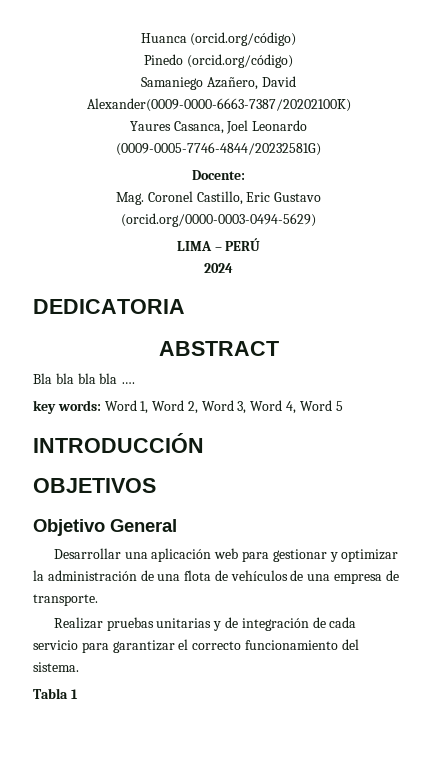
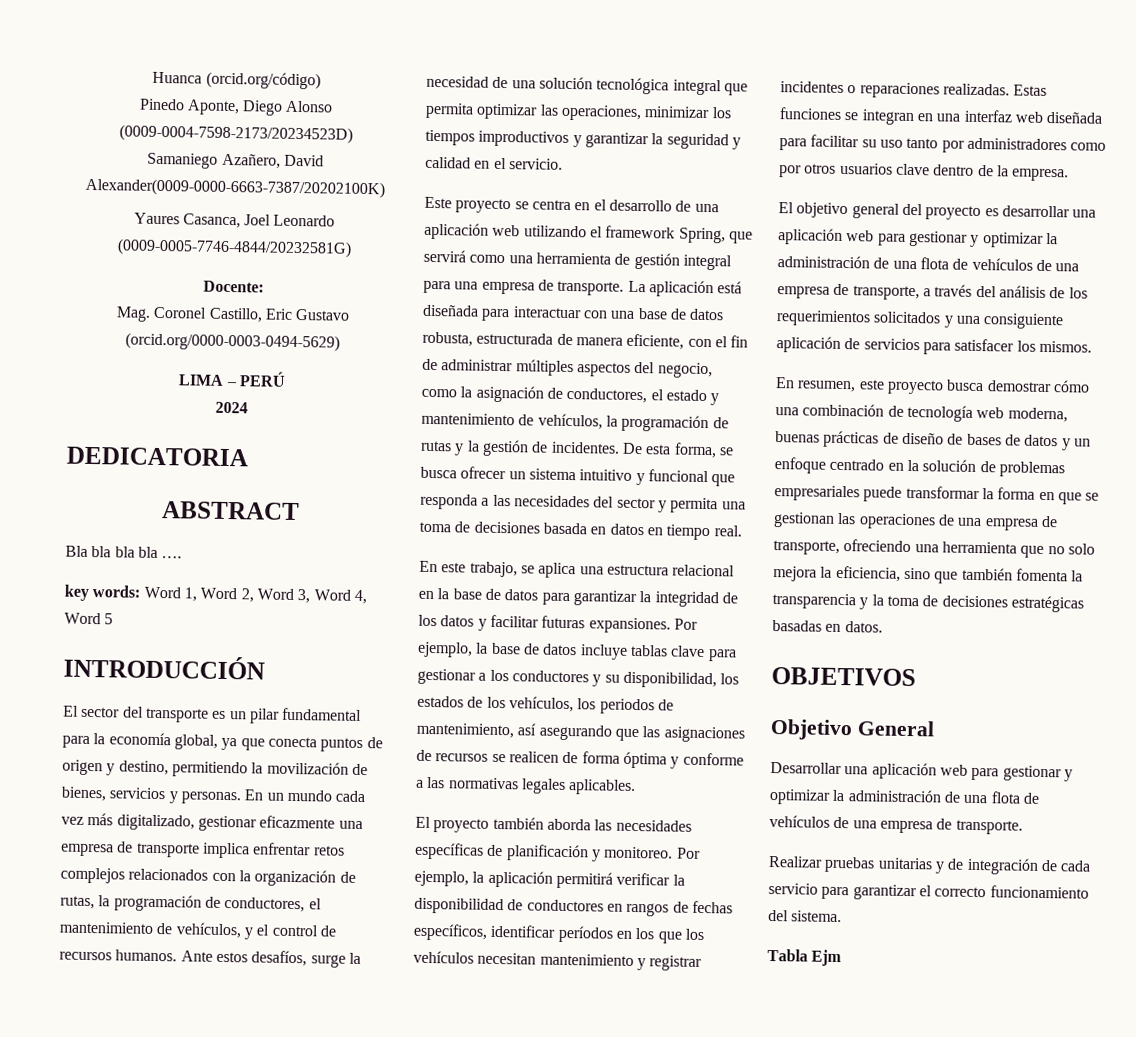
[186,54,293,68] (orcid.org/código) -> [186,99,334,116] [118,124,353,144] Aponte, Diego Alonso (0009-0004-7598-2173/20234523D)
(204, 443) none -> [63,705,363,724] [62,732,383,753] [62,759,368,778] [61,786,366,805] [61,812,363,832] [61,841,345,859] [60,867,356,887] [60,894,322,913] [59,921,337,940] [59,949,361,968] [426,75,748,96] [425,102,732,122] [425,129,741,150] [425,156,563,170] [424,196,719,214] [424,222,753,244] [423,249,732,271] [423,279,743,298] [422,304,725,322] [422,331,749,350] [422,358,713,379] [421,385,720,406] [421,412,729,433] [420,439,734,459] [420,466,736,487] [420,493,746,514] [419,521,742,541] [419,560,736,579] [418,588,738,608] [418,614,698,634] [417,641,737,662] [417,668,740,689] [417,695,674,715] [416,722,745,743] [416,749,744,769] [416,776,637,796] [415,816,692,833] [414,842,701,862] [414,870,685,889] [414,897,733,917] [413,923,704,944] [413,950,703,972] [780,81,1048,99] [779,107,1104,126] [779,134,1107,153] [779,162,1070,182] [778,202,1097,221] [778,228,1058,248] [777,255,1080,272] [777,283,1088,301] [776,310,1065,330] [776,336,1092,355] [775,377,1090,395] [775,403,1068,423] [775,430,1091,451] [774,457,1065,478] [774,485,1100,505] [773,512,1058,531] [773,539,1095,558] [773,565,1084,584] [772,593,1084,613] [772,620,883,633] // El sector del transporte es un pilar fundamental para la economía global, ya que conecta puntos de origen y destino, permitiendo la movilización de bienes, servicios y personas. En un mundo cada vez más digitalizado, gestionar eficazmente una empresa de transporte implica enfrentar retos complejos relacionados con la organización de rutas, la programación de conductores, el mantenimiento de vehículos, y el control de recursos humanos. Ante estos desafíos, surge la necesidad de una solución tecnológica integral que permita optimizar las operaciones, minimizar los tiempos improductivos y garantizar la seguridad y calidad en el servicio. // Este proyecto se centra en el desarrollo de una aplicación web utilizando el framework Spring, que servirá como una herramienta de gestión integral para una empresa de transporte. La aplicación está diseñada para interactuar con una base de datos robusta, estructurada de manera eficiente, con el fin de administrar múltiples aspectos del negocio, como la asignación de conductores, el estado y mantenimiento de vehículos, la programación de rutas y la gestión de incidentes. De esta forma, se busca ofrecer un sistema intuitivo y funcional que responda a las necesidades del sector y permita una toma de decisiones basada en datos en tiempo real. // En este trabajo, se aplica una estructura relacional en la base de datos para garantizar la integridad de los datos y facilitar futuras expansiones. Por ejemplo, la base de datos incluye tablas clave para gestionar a los conductores y su disponibilidad, los estados de los vehículos, los periodos de mantenimiento, así asegurando que las asignaciones de recursos se realicen de forma óptima y conforme a las normativas legales aplicables. // El proyecto también aborda las necesidades específicas de planificación y monitoreo. Por ejemplo, la aplicación permitirá verificar la disponibilidad de conductores en rangos de fechas específicos, identificar períodos en los que los vehículos necesitan mantenimiento y registrar incidentes o reparaciones realizadas. Estas funciones se integran en una interfaz web diseñada para facilitar su uso tanto por administradores como por otros usuarios clave dentro de la empresa. // El objetivo general del proyecto es desarrollar una aplicación web para gestionar y optimizar la administración de una flota de vehículos de una empresa de transporte, a través del análisis de los requerimientos solicitados y una consiguiente aplicación de servicios para satisfacer los mismos. // En resumen, este proyecto busca demostrar cómo una combinación de tecnología web moderna, buenas prácticas de diseño de bases de datos y un enfoque centrado en la solución de problemas empresariales puede transformar la forma en que se gestionan las operaciones de una empresa de transporte, ofreciendo una herramienta que no solo mejora la eficiencia, sino que también fomenta la transparencia y la toma de decisiones estratégicas basadas en datos.
[70,689,78,699] 1 -> [811,949,843,967] Ejm

